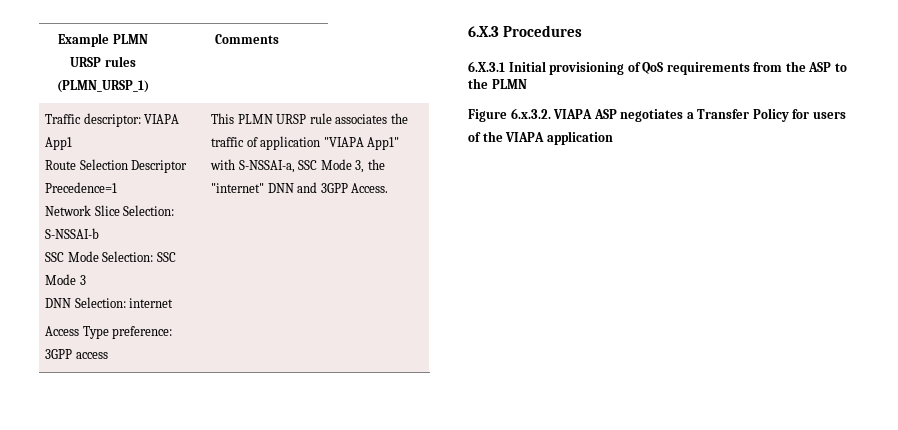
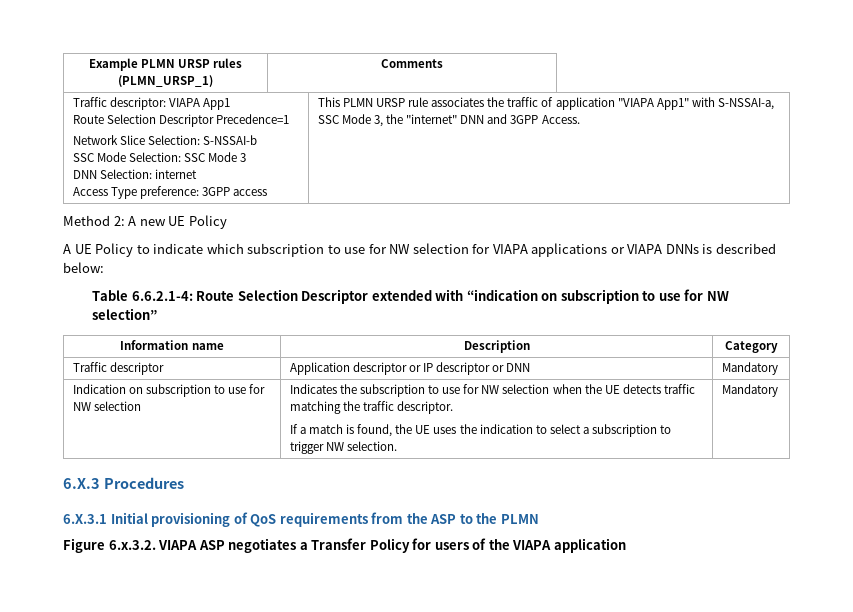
(389, 188) none -> [63,215,227,229] [63,243,776,257] [63,262,104,273] [92,289,729,304] [92,308,158,320] [120,340,224,350] [463,340,530,353] [724,341,778,353] [72,362,164,375] [289,362,531,375] [721,362,778,375] [72,384,266,397] [72,401,141,411] [289,384,695,397] [289,401,454,414] [289,424,672,437] [289,441,397,454] [721,384,778,397] // Method 2: A new UE Policy // A UE Policy to indicate which subscription to use for NW selection for VIAPA applications or VIAPA DNNs is described below: // Table 6.6.2.1-4: Route Selection Descriptor extended with “indication on subscription to use for NW selection” // Information name | Description | Category // Traffic descriptor | Application descriptor or IP descriptor or DNN | Mandatory // Indication on subscription to use for NW selection | Indicates the subscription to use for NW selection when the UE detects traffic matching the traffic descriptor. // If a match is found, the UE uses the indication to select a subscription to trigger NW selection. | Mandatory

